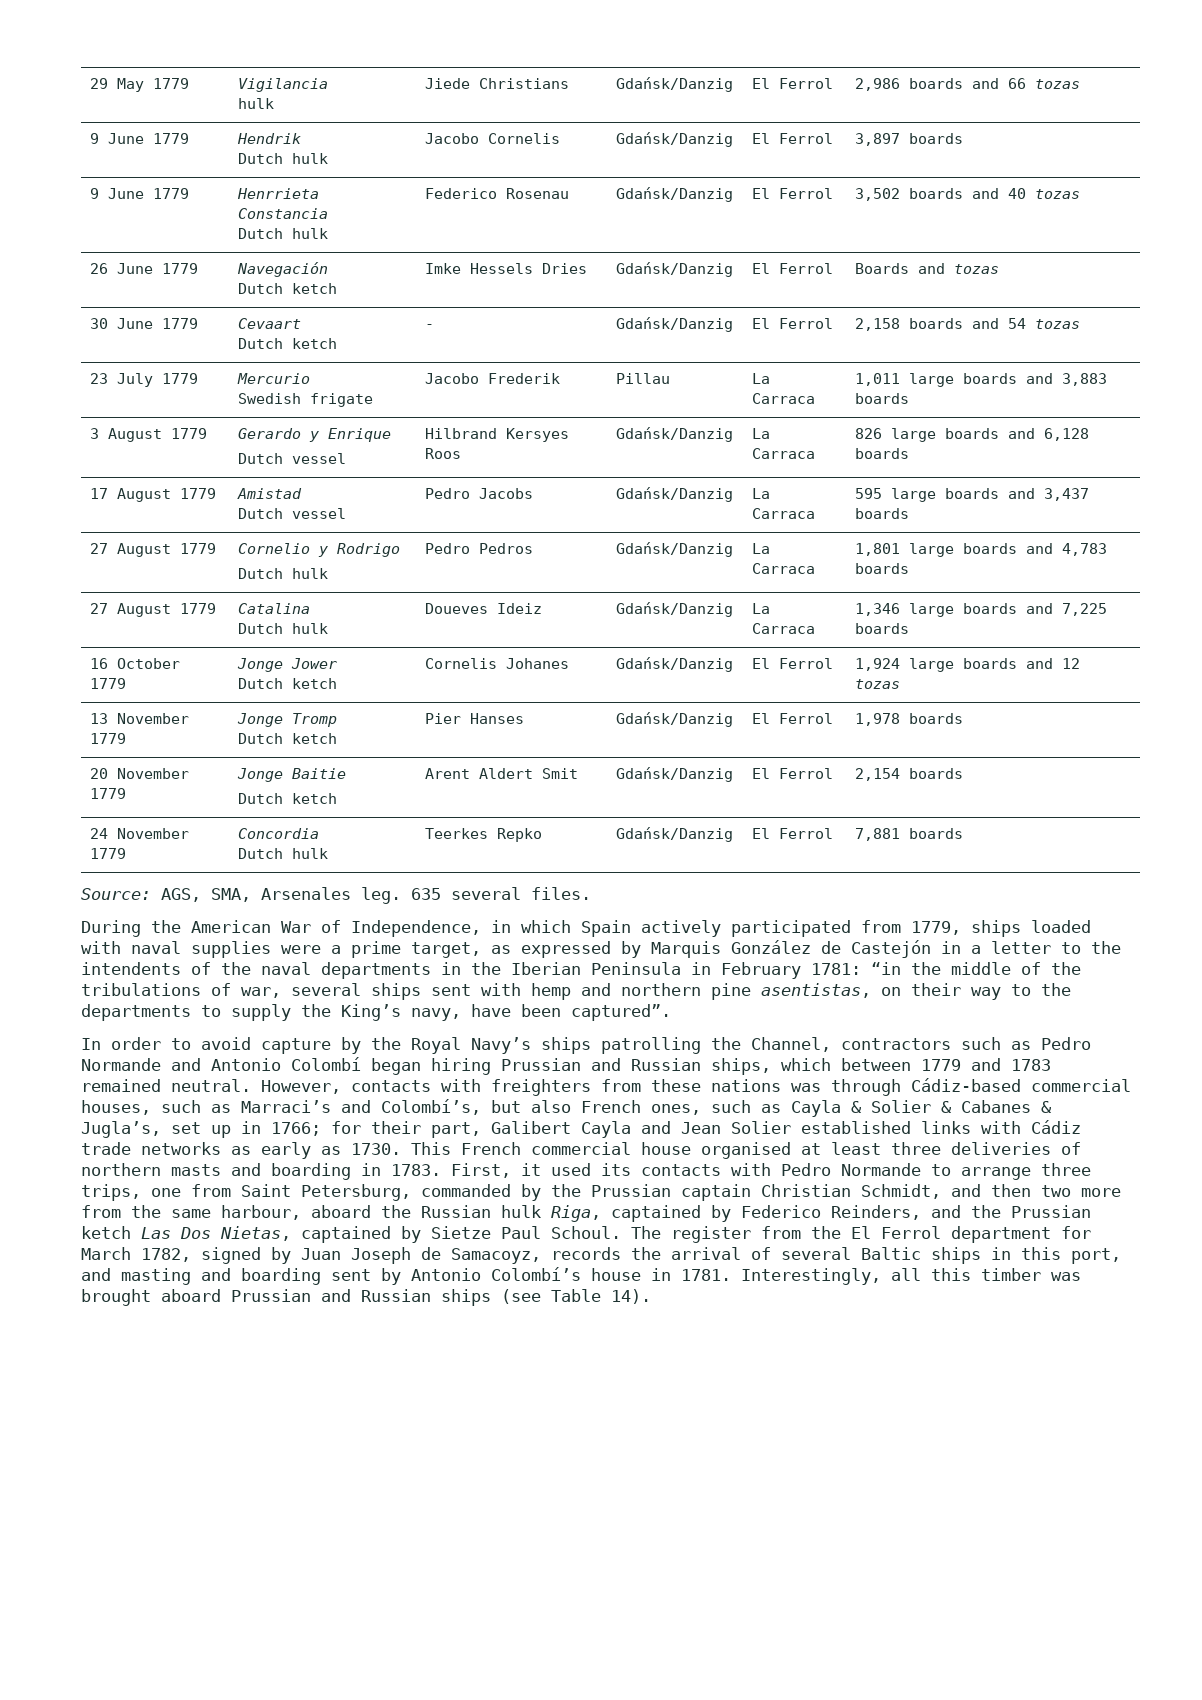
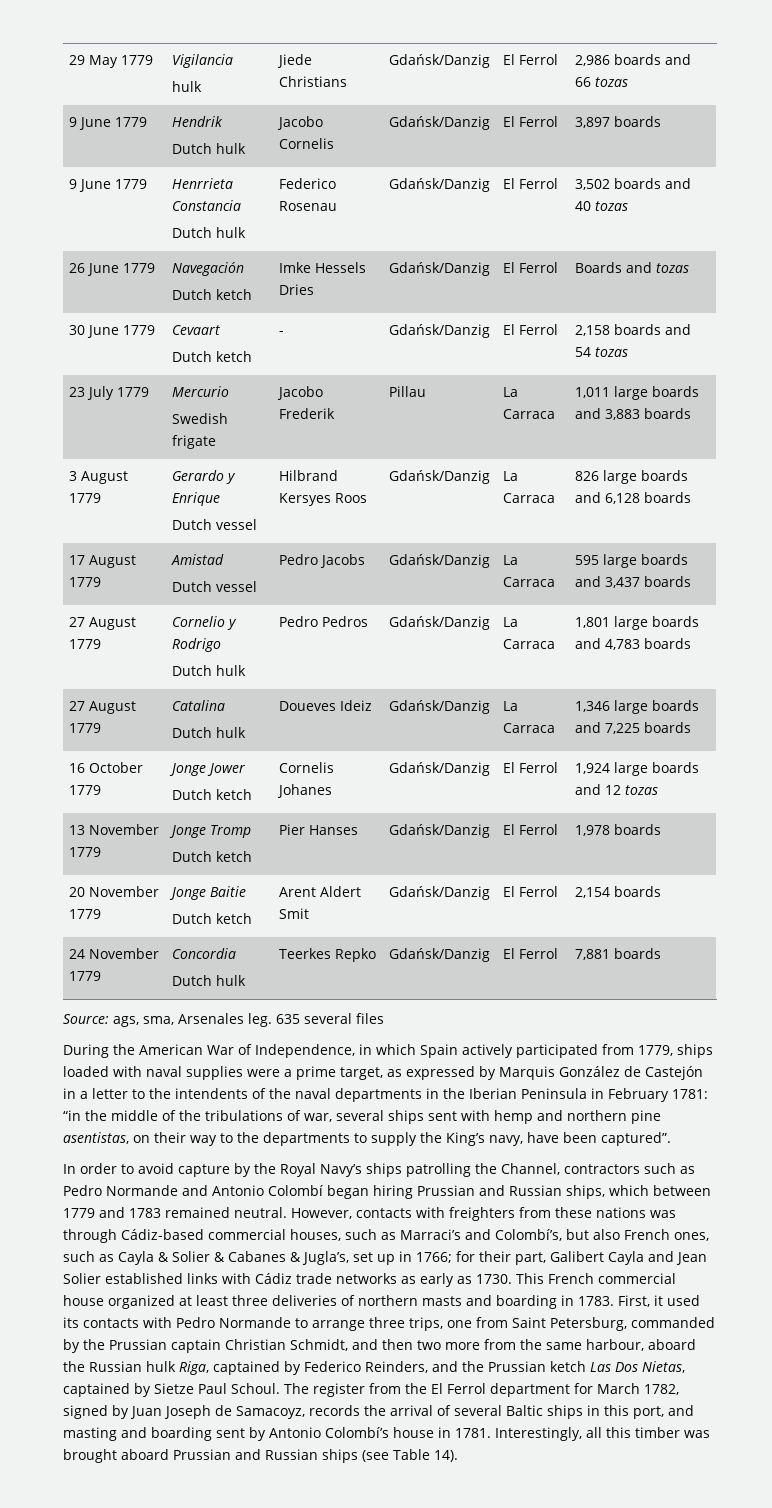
[161,888,251,902] AGS, SMA, -> [113,1016,174,1027] ags, sma,
[531,887,591,900] files. -> [356,1013,384,1024] files
[701,1142,791,1159] organised -> [108,1295,175,1309] organized

